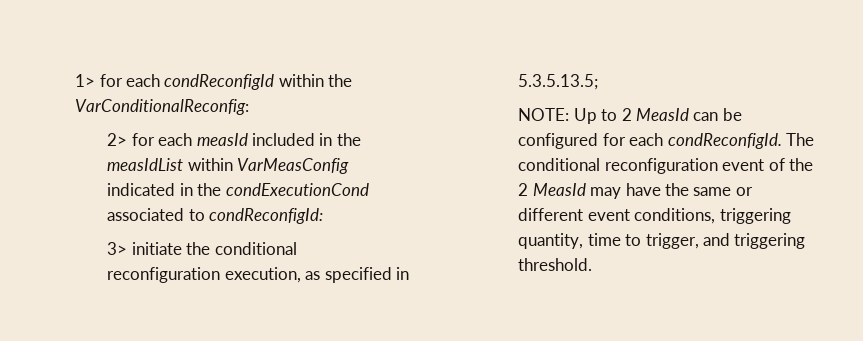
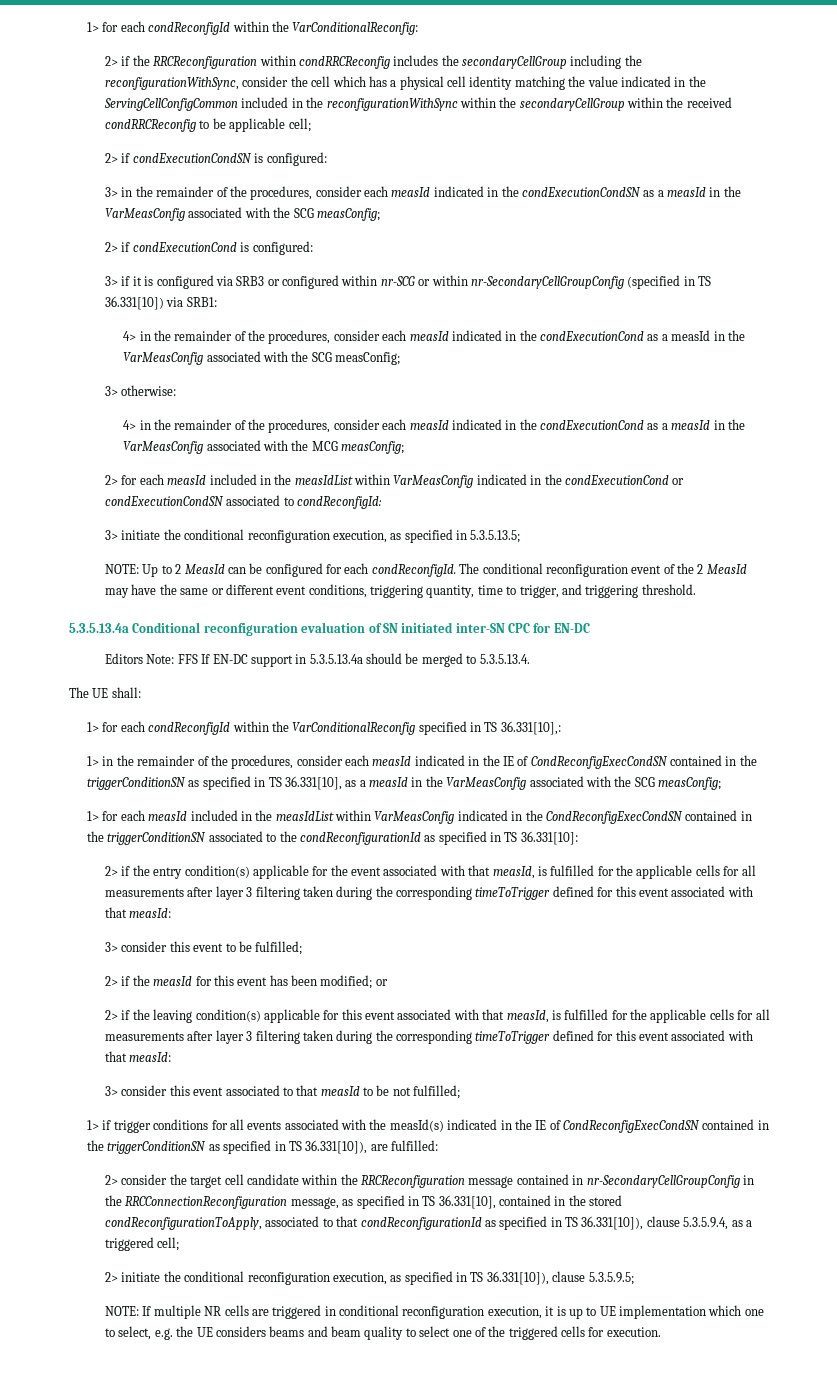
(250, 107) none -> [105,55,642,69] [105,76,706,90] [104,97,732,111] [105,118,311,132] [105,152,327,166] [105,186,741,200] [105,207,380,221] [105,241,313,255] [105,275,712,289] [105,296,217,310] [123,330,745,344] [123,351,401,365] [105,385,177,396] [123,419,745,433] [123,440,405,454] // 2> if the RRCReconfiguration within condRRCReconfig includes the secondaryCellGroup including the reconfigurationWithSync, consider the cell which has a physical cell identity matching the value indicated in the ServingCellConfigCommon included in the reconfigurationWithSync within the secondaryCellGroup within the received condRRCReconfig to be applicable cell; // 2> if condExecutionCondSN is configured: // 3> in the remainder of the procedures, consider each measId indicated in the condExecutionCondSN as a measId in the VarMeasConfig associated with the SCG measConfig; // 2> if condExecutionCond is configured: // 3> if it is configured via SRB3 or configured within nr-SCG or within nr-SecondaryCellGroupConfig (specified in TS 36.331[10]) via SRB1: // 4> in the remainder of the procedures, consider each measId indicated in the condExecutionCond as a measId in the VarMeasConfig associated with the SCG measConfig; // 3> otherwise: // 4> in the remainder of the procedures, consider each measId indicated in the condExecutionCond as a measId in the VarMeasConfig associated with the MCG measConfig;
(369, 189) none -> [672,478,685,485] [105,496,225,506] or condExecutionCondSN
(593, 264) none -> [69,622,590,636] [105,653,530,667] [69,687,141,698] [87,721,561,735] [87,755,757,769] [87,776,722,790] [87,810,752,824] [87,831,578,845] [105,865,756,879] [105,886,753,900] [105,907,172,918] [105,941,303,955] [105,975,388,989] [105,1009,770,1023] [105,1030,753,1044] [105,1051,172,1062] [105,1085,461,1099] [87,1119,769,1133] [87,1140,439,1154] [105,1174,754,1188] [105,1195,623,1209] [105,1216,752,1230] [105,1237,180,1251] [105,1271,634,1285] [105,1305,764,1319] [105,1326,661,1340] // 5.3.5.13.4a Conditional reconfiguration evaluation of SN initiated inter-SN CPC for EN-DC // Editors Note: FFS If EN-DC support in 5.3.5.13.4a should be merged to 5.3.5.13.4. // The UE shall: // 1> for each condReconfigId within the VarConditionalReconfig specified in TS 36.331[10],: // 1> in the remainder of the procedures, consider each measId indicated in the IE of CondReconfigExecCondSN contained in the triggerConditionSN as specified in TS 36.331[10], as a measId in the VarMeasConfig associated with the SCG measConfig; // 1> for each measId included in the measIdList within VarMeasConfig indicated in the CondReconfigExecCondSN contained in the triggerConditionSN associated to the condReconfigurationId as specified in TS 36.331[10]: // 2> if the entry condition(s) applicable for the event associated with that measId, is fulfilled for the applicable cells for all measurements after layer 3 filtering taken during the corresponding timeToTrigger defined for this event associated with that measId: // 3> consider this event to be fulfilled; // 2> if the measId for this event has been modified; or // 2> if the leaving condition(s) applicable for this event associated with that measId, is fulfilled for the applicable cells for all measurements after layer 3 filtering taken during the corresponding timeToTrigger defined for this event associated with that measId: // 3> consider this event associated to that measId to be not fulfilled; // 1> if trigger conditions for all events associated with the measId(s) indicated in the IE of CondReconfigExecCondSN contained in the triggerConditionSN as specified in TS 36.331[10]), are fulfilled: // 2> consider the target cell candidate within the RRCReconfiguration message contained in nr-SecondaryCellGroupConfig in the RRCConnectionReconfiguration message, as specified in TS 36.331[10], contained in the stored condReconfigurationToApply, associated to that condReconfigurationId as specified in TS 36.331[10]), clause 5.3.5.9.4, as a triggered cell; // 2> initiate the conditional reconfiguration execution, as specified in TS 36.331[10]), clause 5.3.5.9.5; // NOTE: If multiple NR cells are triggered in conditional reconfiguration execution, it is up to UE implementation which one to select, e.g. the UE considers beams and beam quality to select one of the triggered cells for execution.

